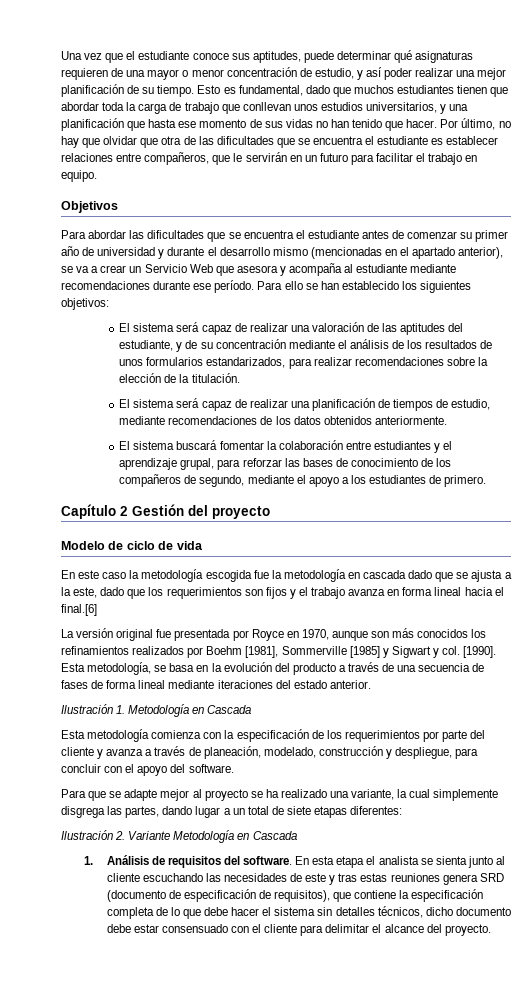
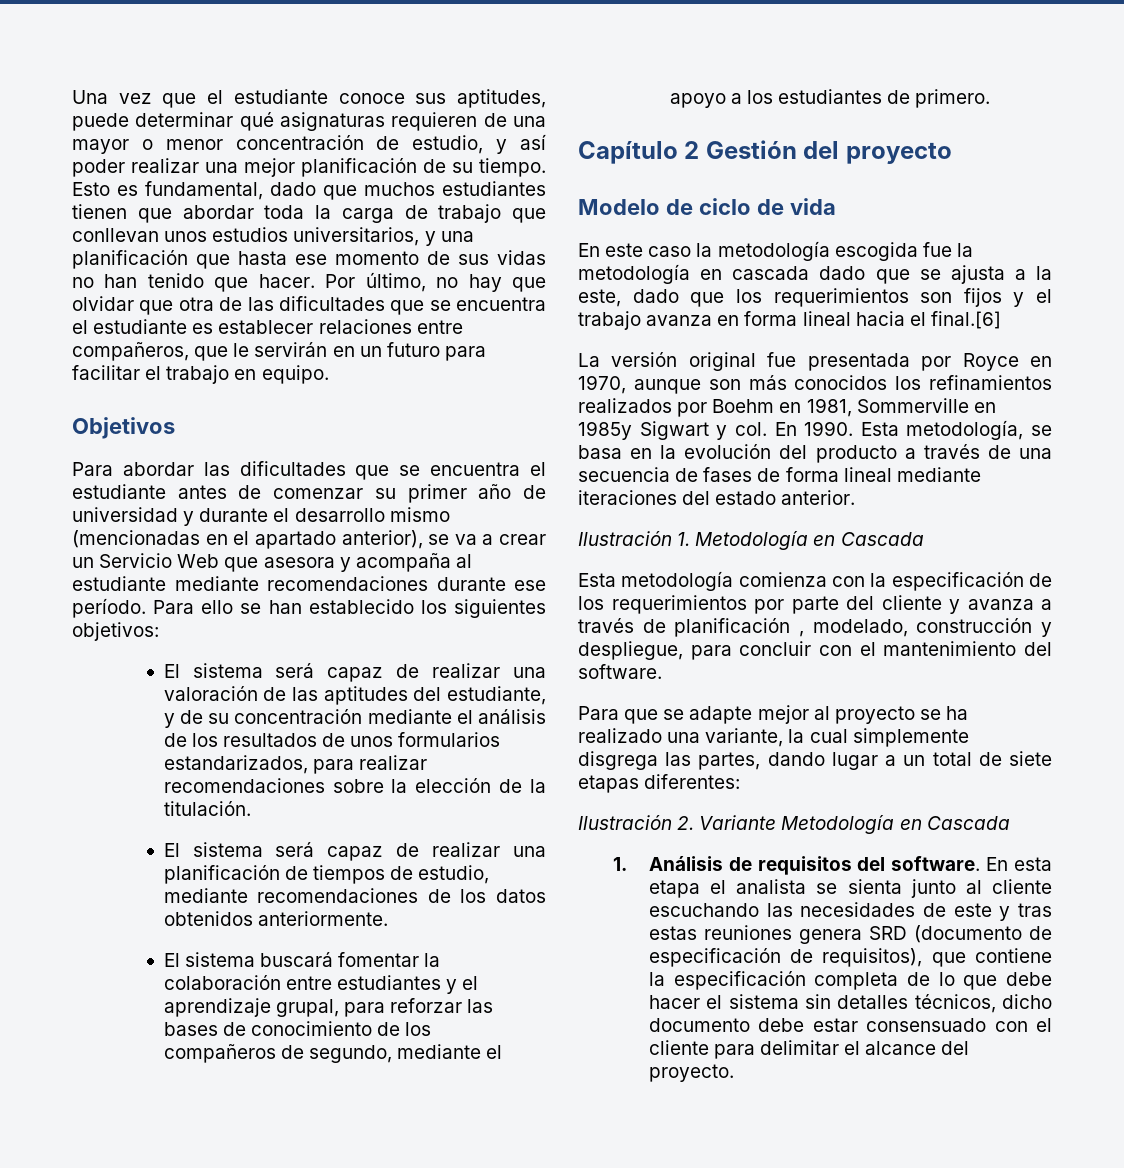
[245,646,389,658] [1981], Sommerville [1985] y -> [779,398,996,417] [578,421,632,440] en 1981, Sommerville en 1985y
[463,646,497,658] [1990]. -> [774,421,854,436] En 1990.
[203,746,261,759] planeación, -> [674,618,804,637] planificación ,
[137,766,168,776] apoyo -> [883,641,1017,656] mantenimiento

